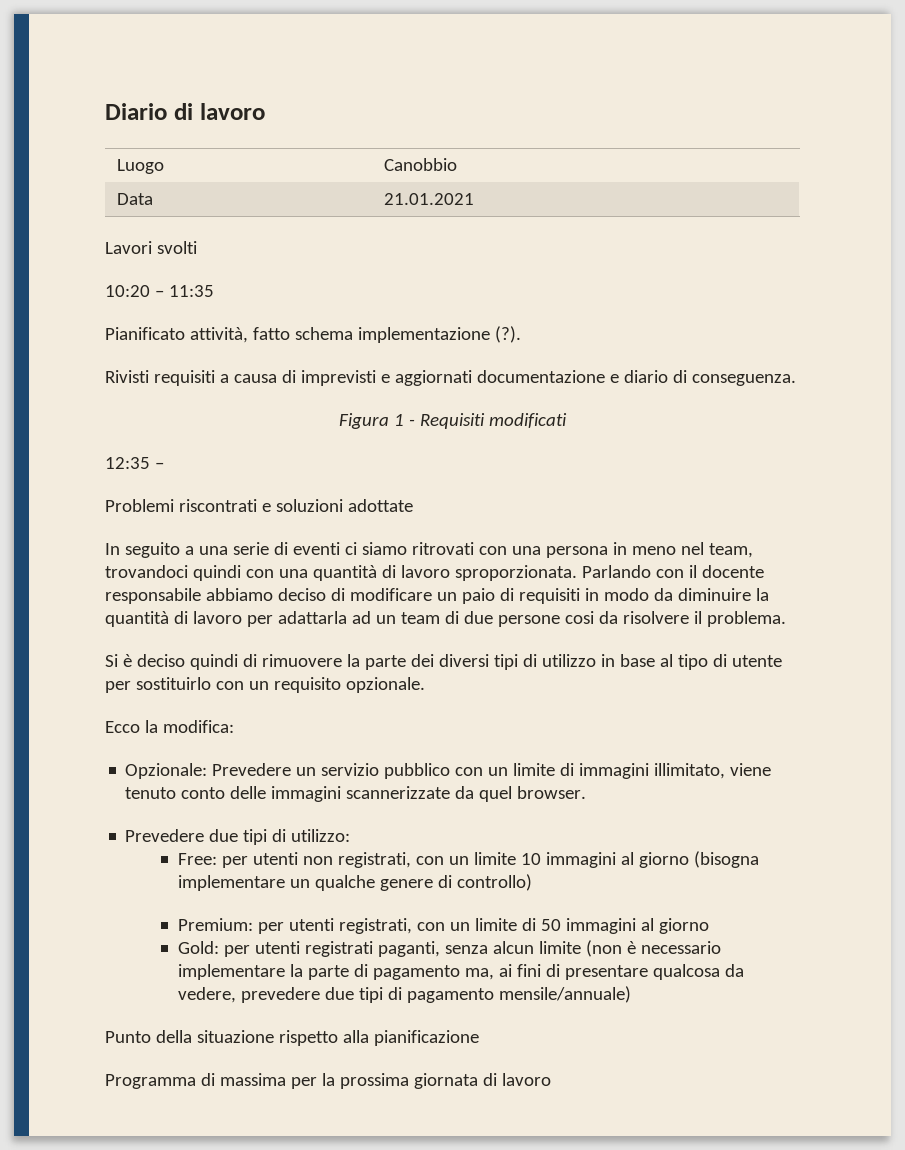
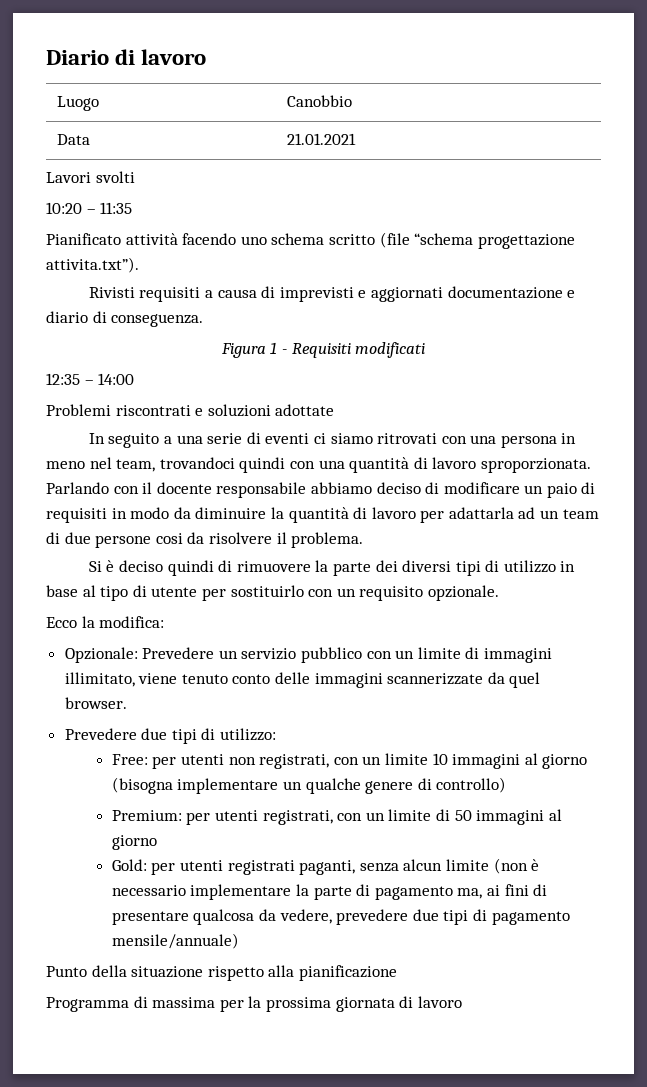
[189,326,521,343] attività, fatto schema implementazione (?). -> [125,232,575,249] [46,257,139,273] attività facendo uno schema scritto (file “schema progettazione attivita.txt”).
(164, 465) none -> [98,373,135,385] 14:00

